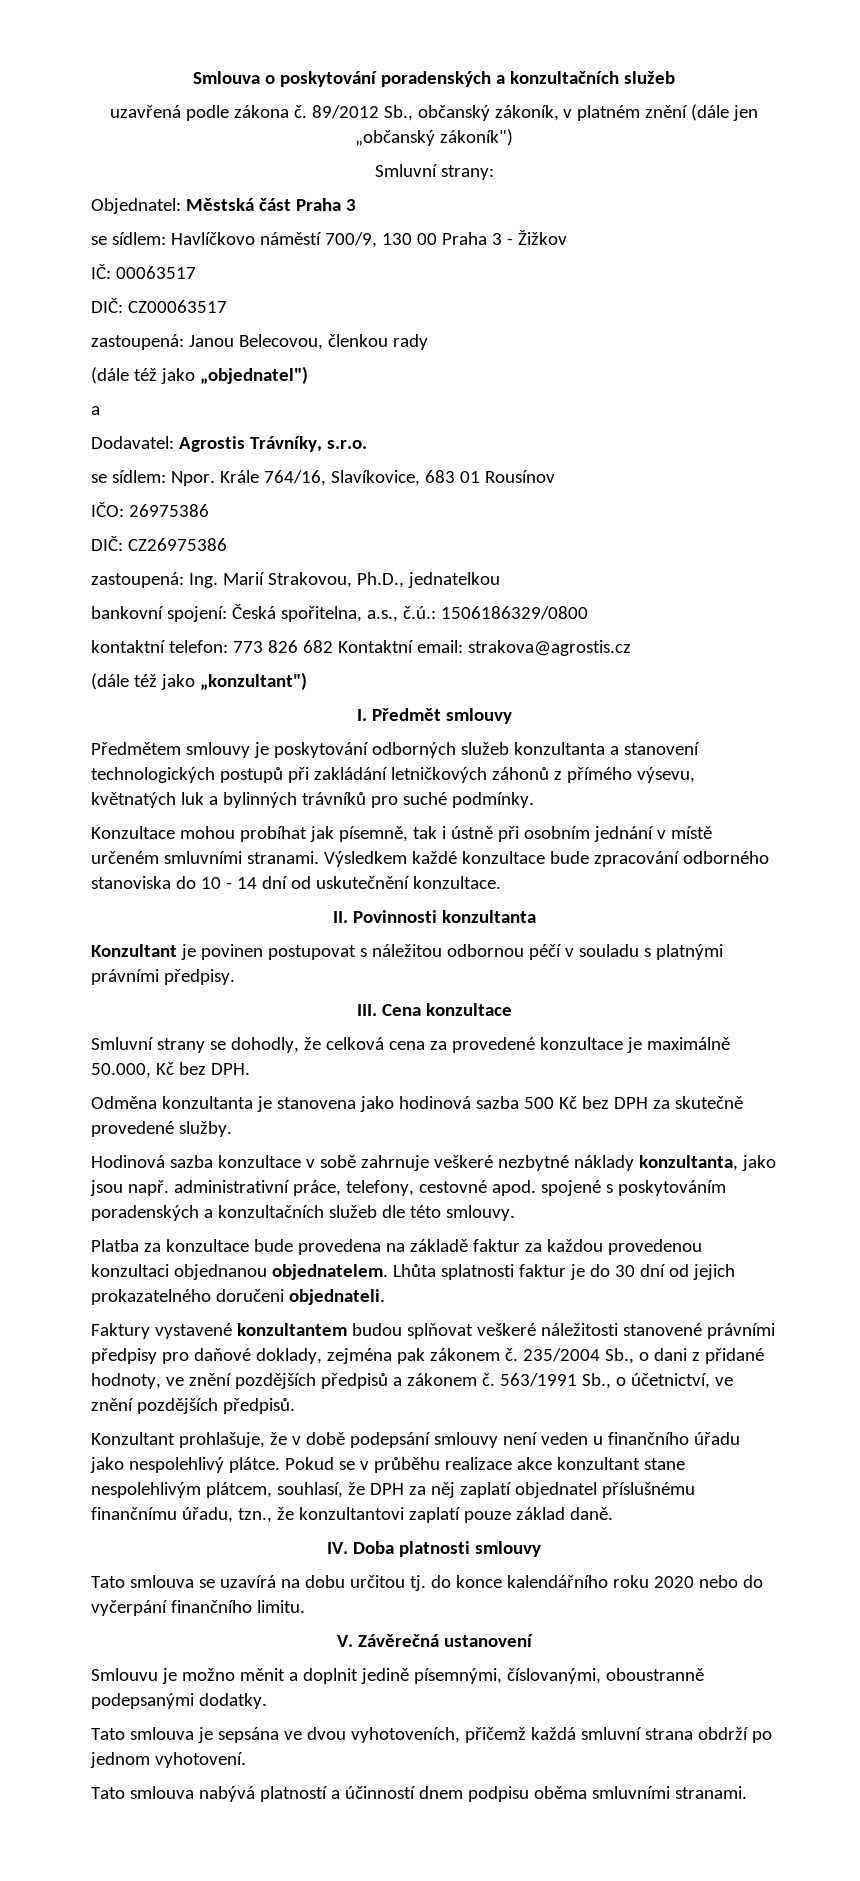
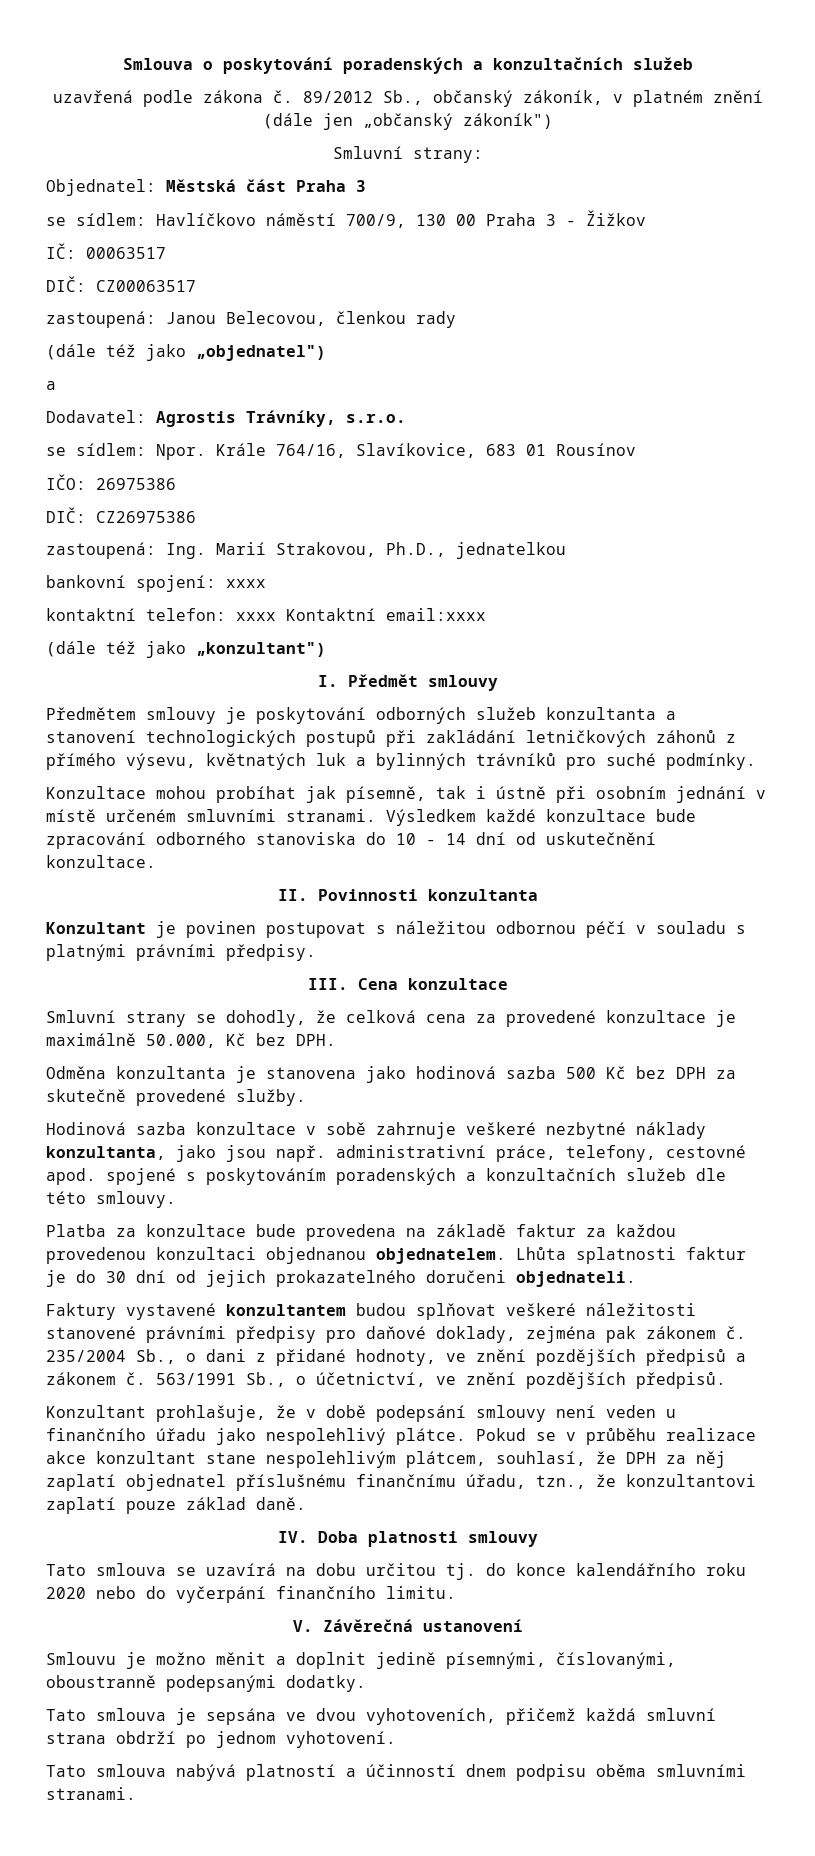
[231,604,588,622] [91,640,631,656] Česká spořitelna, a.s., č.ú.: 1506186329/0800 // kontaktní telefon: 773 826 682 Kontaktní email: strakova@agrostis.cz -> [226,579,266,588] [46,608,486,621] xxxx // kontaktní telefon: xxxx Kontaktní email:xxxx

